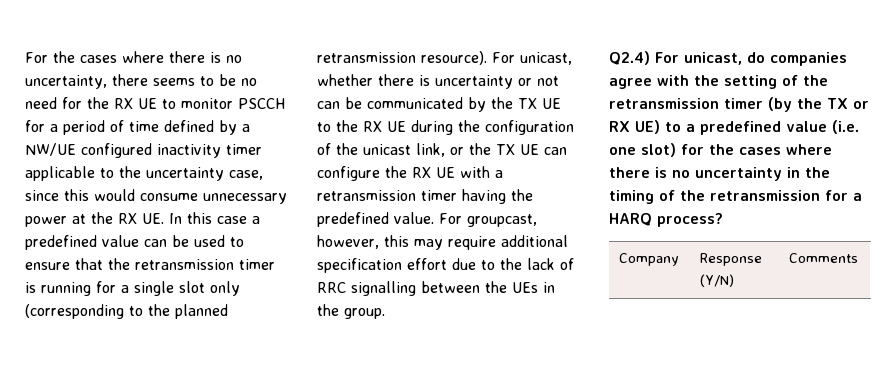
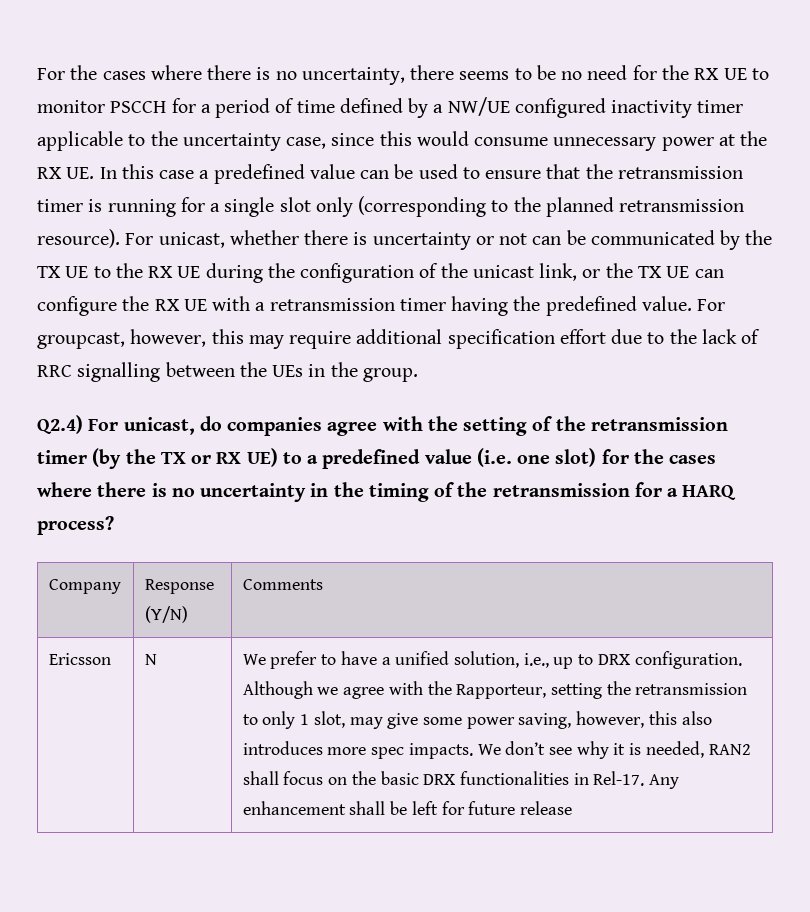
(859, 258) none -> [48,653,111,665] [144,654,157,665] [242,651,742,669] [242,681,748,699] [242,711,712,729] [242,741,751,759] [242,771,680,789] [242,801,573,815] // Ericsson | N | We prefer to have a unified solution, i.e., up to DRX configuration. Although we agree with the Rapporteur, setting the retransmission to only 1 slot, may give some power saving, however, this also introduces more spec impacts. We don’t see why it is needed, RAN2 shall focus on the basic DRX functionalities in Rel-17. Any enhancement shall be left for future release

